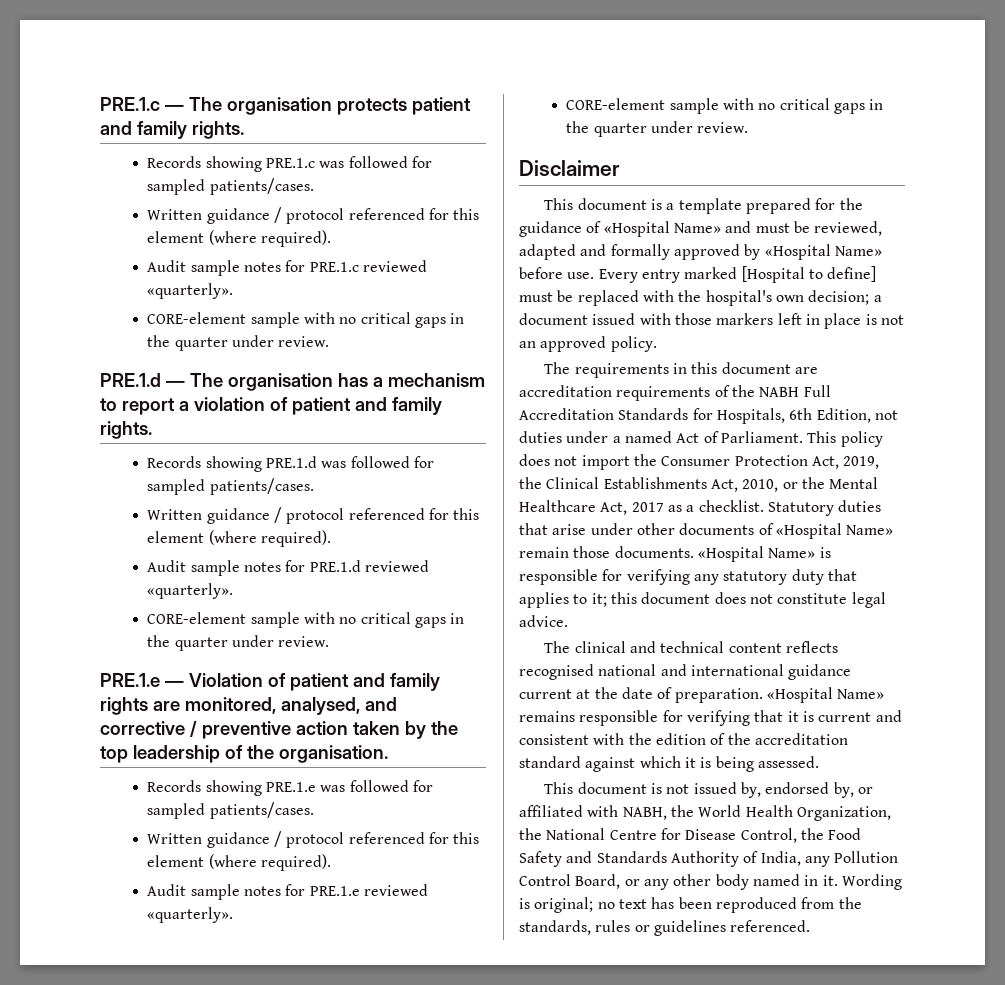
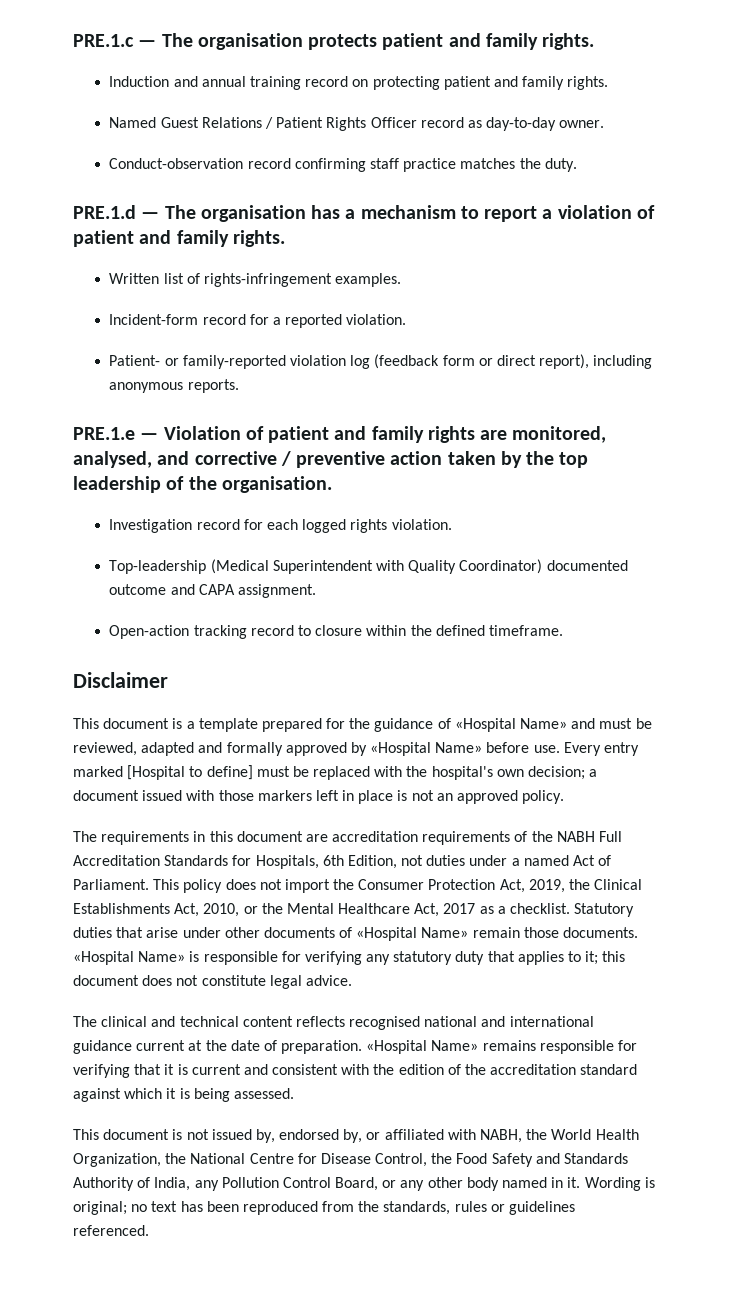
[147,156,433,172] [147,178,314,195] [147,207,480,224] [147,230,332,247] [147,260,428,276] [147,283,234,299] [147,312,465,328] [147,335,330,351] Records showing PRE.1.c was followed for sampled patients/cases. // Written guidance / protocol referenced for this element (where required). // Audit sample notes for PRE.1.c reviewed «quarterly». // CORE-element sample with no critical gaps in the quarter under review. -> [109,76,609,90] [109,117,605,131] [109,158,577,172] Induction and annual training record on protecting patient and family rights. // Named Guest Relations / Patient Rights Officer record as day-to-day owner. // Conduct-observation record confirming staff practice matches the duty.
[147,456,435,472] [147,478,314,495] [147,507,480,524] [147,530,332,547] [147,560,430,576] [147,583,234,599] [147,612,465,628] [147,635,330,651] Records showing PRE.1.d was followed for sampled patients/cases. // Written guidance / protocol referenced for this element (where required). // Audit sample notes for PRE.1.d reviewed «quarterly». // CORE-element sample with no critical gaps in the quarter under review. -> [109,273,402,287] [109,314,407,328] [109,354,653,369] [109,379,239,393] Written list of rights-infringement examples. // Incident-form record for a reported violation. // Patient- or family-reported violation log (feedback form or direct report), including anonymous reports.
[147,780,434,796] [147,802,314,819] [147,831,480,848] [147,854,332,871] [147,884,429,900] [147,907,234,923] [566,98,884,114] [566,121,749,137] Records showing PRE.1.e was followed for sampled patients/cases. // Written guidance / protocol referenced for this element (where required). // Audit sample notes for PRE.1.e reviewed «quarterly». // CORE-element sample with no critical gaps in the quarter under review. -> [109,519,452,533] [109,559,628,574] [109,584,316,598] [109,625,563,639] Investigation record for each logged rights violation. // Top-leadership (Medical Superintendent with Quality Coordinator) documented outcome and CAPA assignment. // Open-action tracking record to closure within the defined timeframe.

